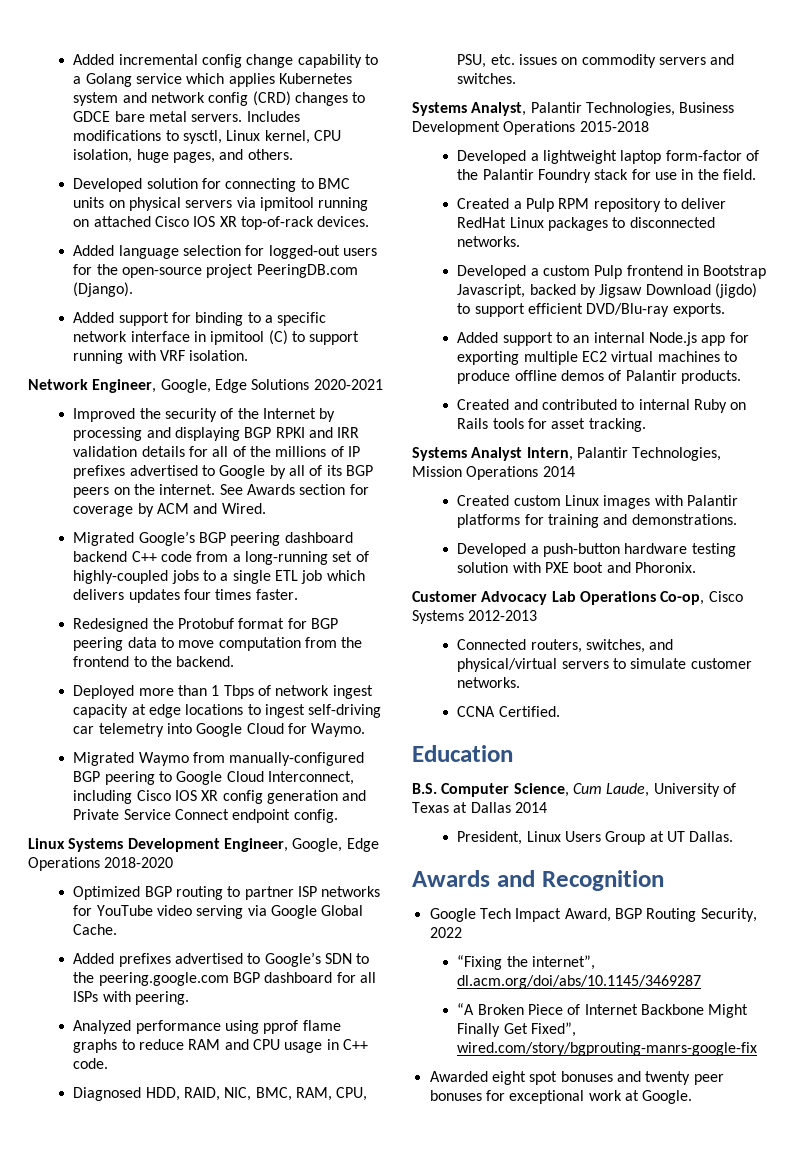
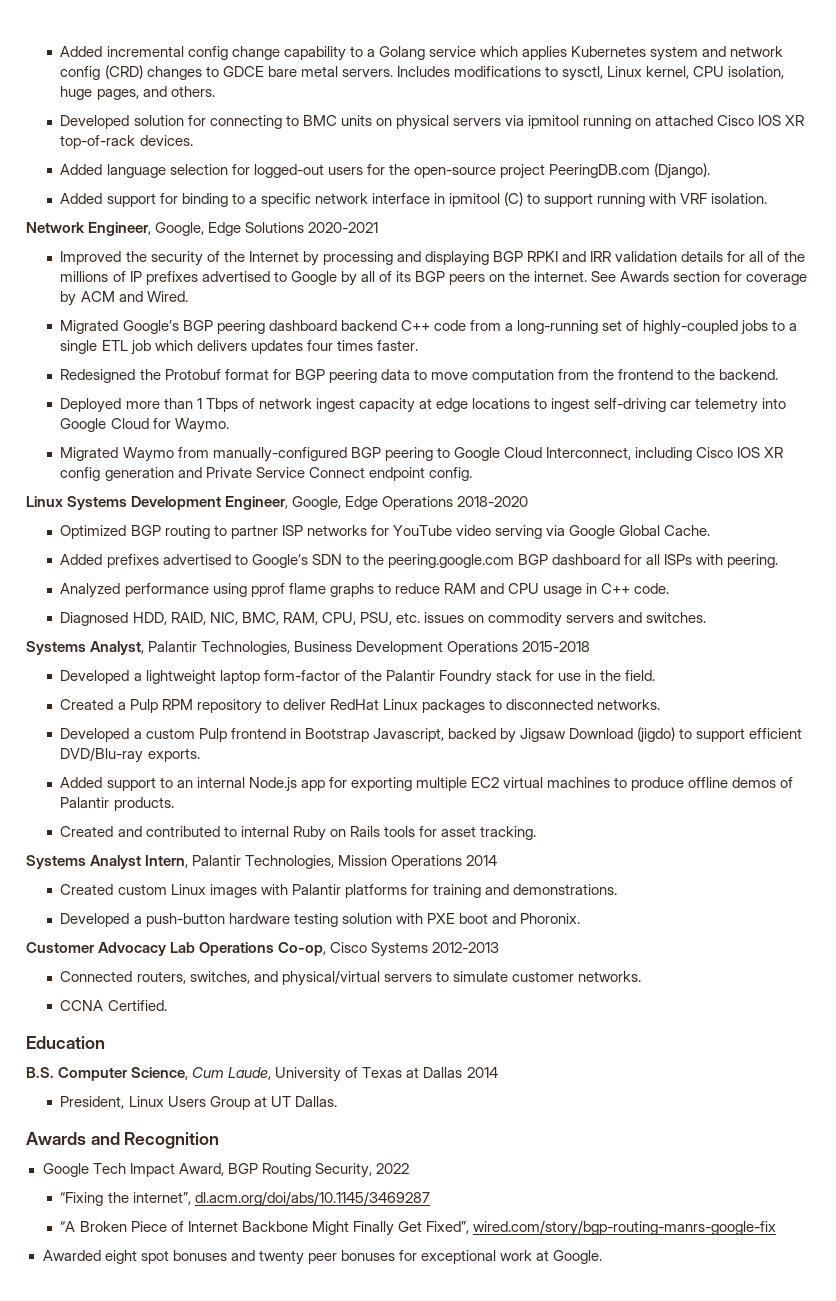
[457,1042,758,1056] wired.com/story/bgprouting-manrs-google-fix -> [472,1220,776,1236] wired.com/story/bgp-routing-manrs-google-fix

